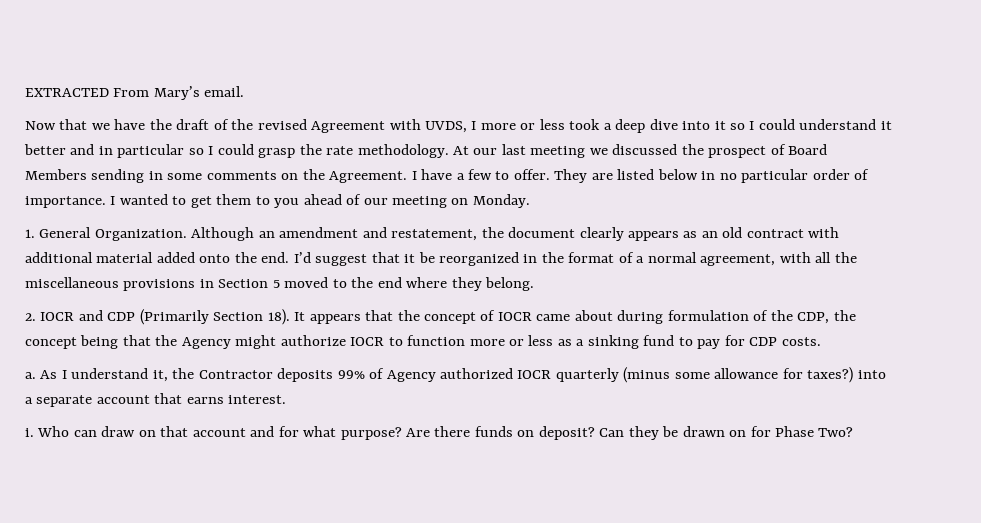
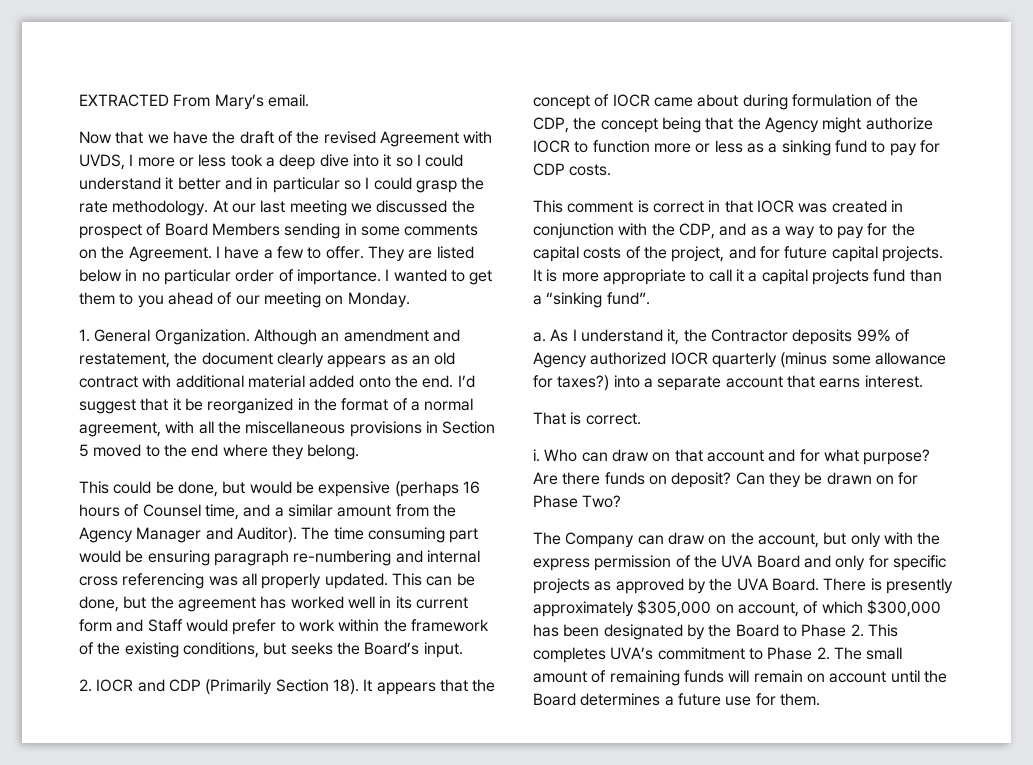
(535, 284) none -> [79,481,480,497] [79,504,456,520] [79,527,479,543] [79,550,480,566] [79,573,475,589] [79,596,468,612] [79,619,489,635] [79,642,463,658] // This could be done, but would be expensive (perhaps 16 hours of Counsel time, and a similar amount from the Agency Manager and Auditor). The time consuming part would be ensuring paragraph re-numbering and internal cross referencing was all properly updated. This can be done, but the agreement has worked well in its current form and Staff would prefer to work within the framework of the existing conditions, but seeks the Board’s input.
(821, 341) none -> [533,200,903,213] [533,223,915,239] [533,246,943,262] [533,269,942,285] [533,292,650,308] // This comment is correct in that IOCR was created in conjunction with the CDP, and as a way to pay for the capital costs of the project, and for future capital projects. It is more appropriate to call it a capital projects fund than a “sinking fund”.
(287, 399) none -> [533,412,641,425] // That is correct.
(854, 432) none -> [533,532,941,548] [533,555,946,571] [533,578,953,594] [533,600,941,617] [533,624,898,640] [533,647,903,663] [533,670,947,686] [533,693,820,706] // The Company can draw on the account, but only with the express permission of the UVA Board and only for specific projects as approved by the UVA Board. There is presently approximately $305,000 on account, of which $300,000 has been designated by the Board to Phase 2. This completes UVA’s commitment to Phase 2. The small amount of remaining funds will remain on account until the Board determines a future use for them.

